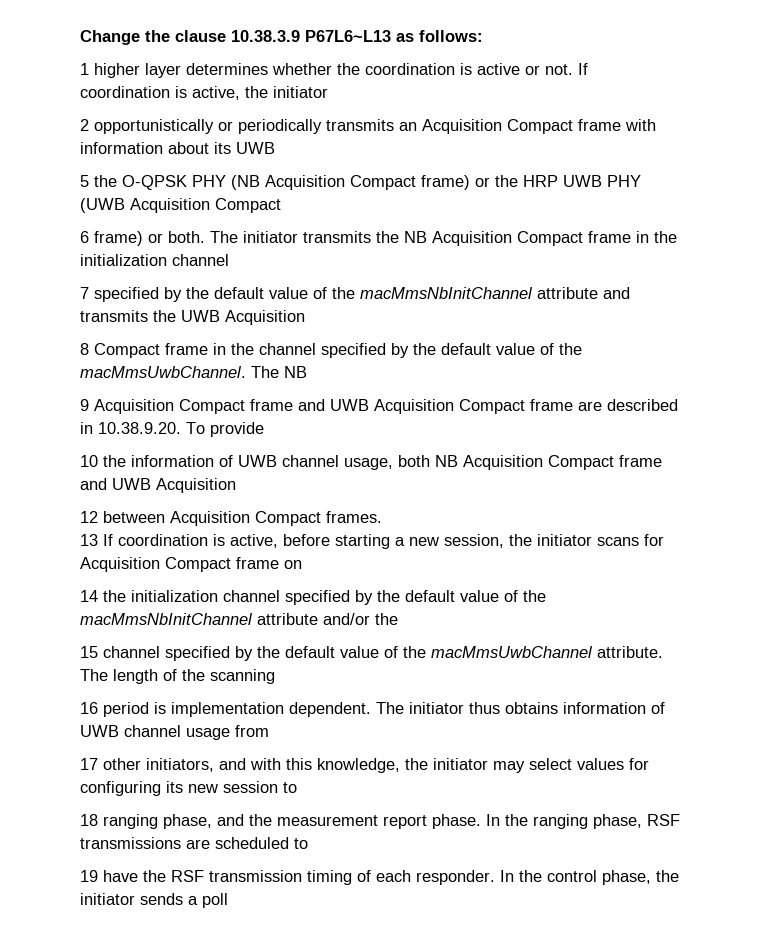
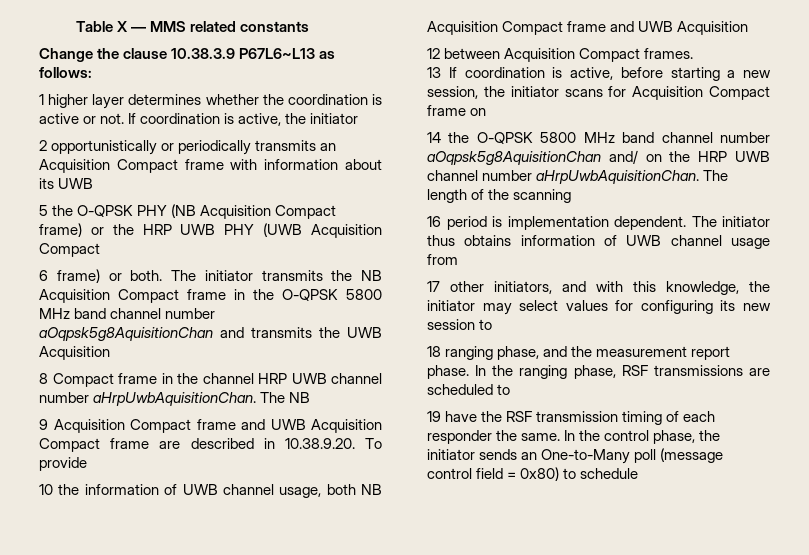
(80, 37) none -> [75,21,309,32] Table X — MMS related constants //
[80,254,229,266] [80,287,598,302] initialization channel // 7 specified by the default value of the macMmsNbInitChannel attribute -> [282,289,382,301] [39,308,216,319] [39,327,213,341] O-QPSK 5800 MHz band channel number aOqpsk5g8AquisitionChan
[321,343,582,358] [80,366,246,378] specified by the default value of the macMmsUwbChannel. -> [258,373,382,384] [39,392,257,406] HRP UWB channel number aHrpUwbAquisitionChan.
[131,590,546,605] [80,613,398,625] [80,646,663,661] initialization channel specified by the default value of the macMmsNbInitChannel attribute and/or the // 15 channel specified by the default value of the macMmsUwbChannel attribute. -> [476,132,770,144] [427,150,770,165] [427,170,700,184] O-QPSK 5800 MHz band channel number aOqpsk5g8AquisitionChan and/ on the HRP UWB channel number aHrpUwbAquisitionChan.
[416,870,495,885] responder. -> [427,430,561,444] responder the same.
[188,893,228,908] a poll -> [521,448,724,464] [427,467,639,481] an One-to-Many poll (message control field = 0x80) to schedule

